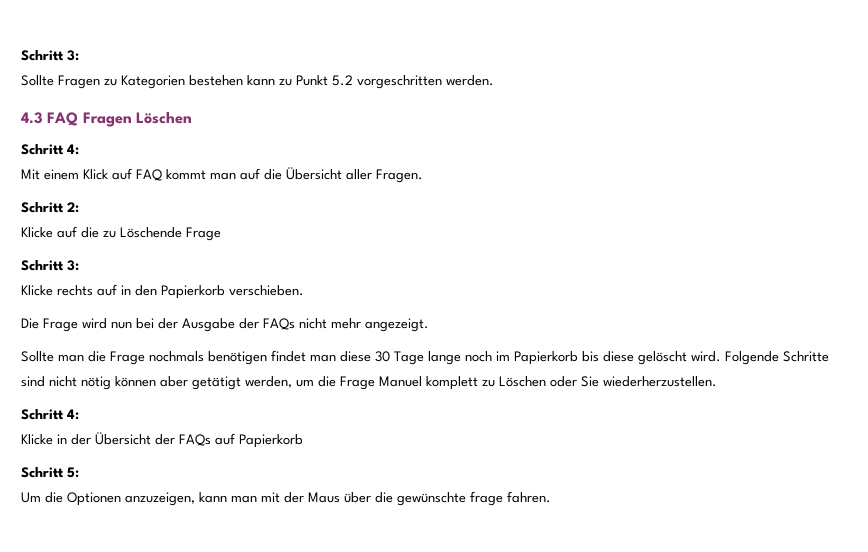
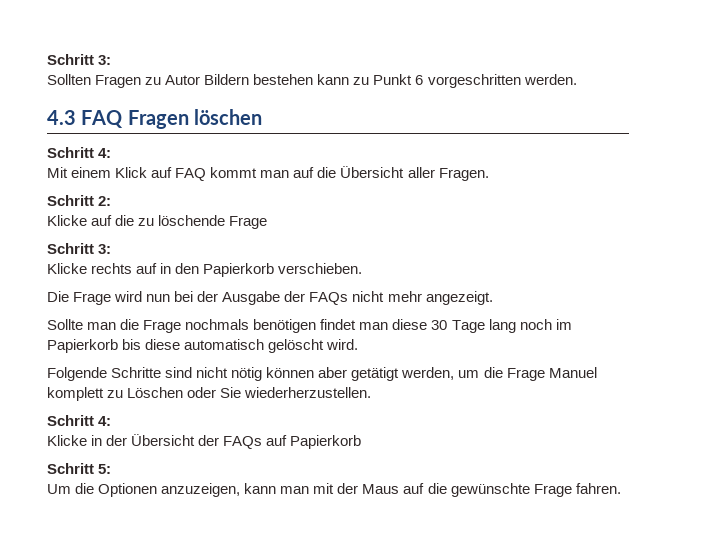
[21,50,79,61] [21,75,54,86] Schritt 3: // Sollte -> [47,54,112,65] [47,74,91,85] Schritt 3: // Sollten
[121,75,185,89] Kategorien -> [165,74,250,85] Autor Bildern
[332,75,353,86] 5.2 -> [415,75,424,85] 6
[135,112,192,124] Löschen -> [193,109,262,125] löschen
[120,227,182,238] Löschende -> [158,215,226,226] löschende
[428,351,461,365] lange -> [488,319,516,333] lang
(634, 356) none -> [184,339,265,350] automatisch
(721, 356) none -> (359, 344) //
[344,492,371,503] über -> [403,483,425,494] auf
[470,491,503,506] frage -> [533,484,572,497] Frage

